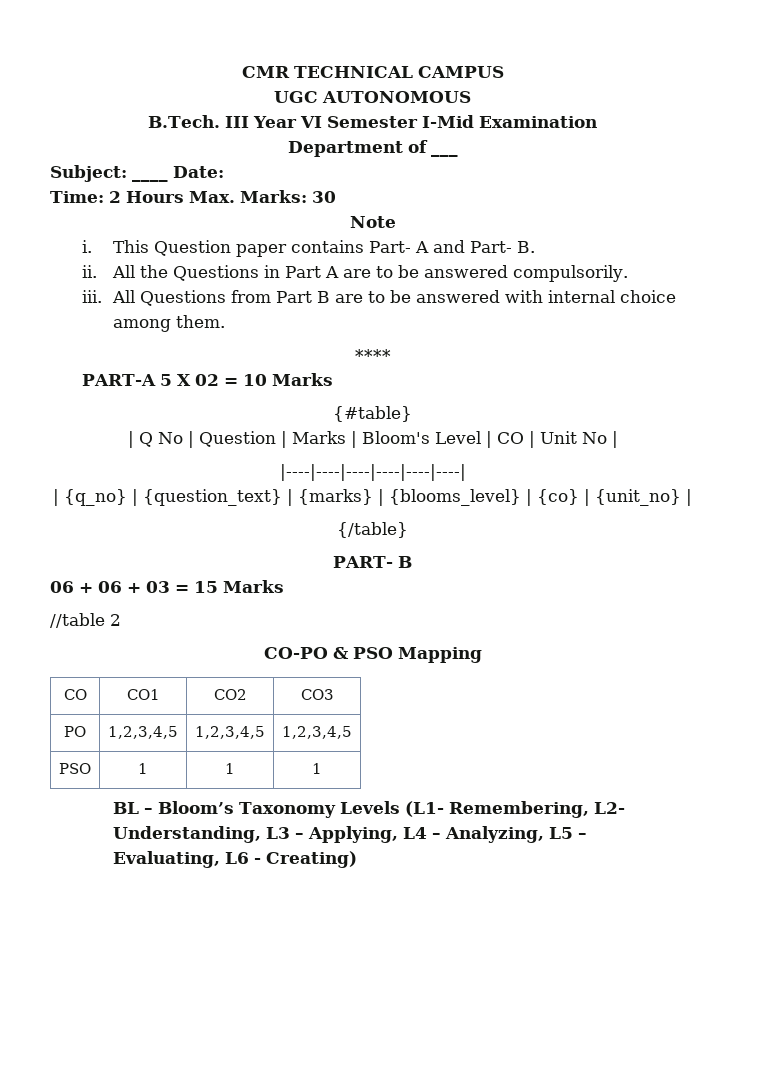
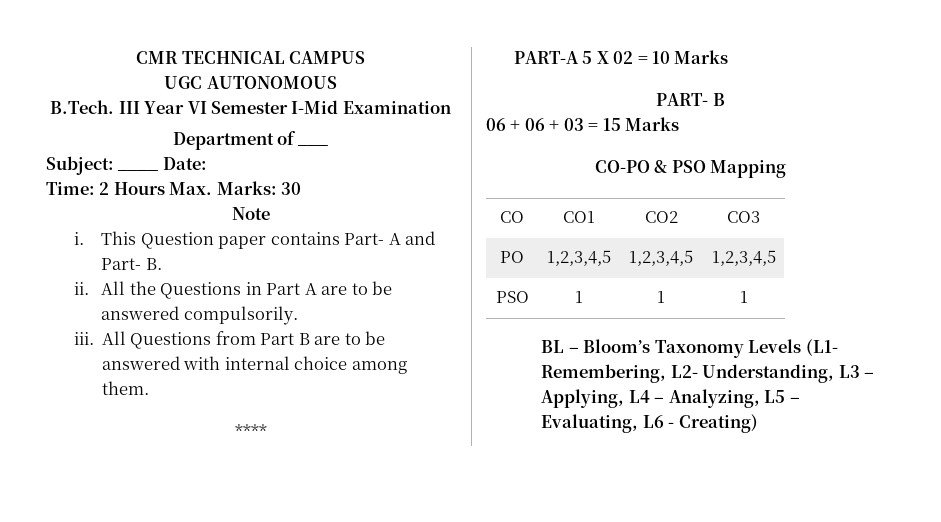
[333,406,412,422] [127,431,618,448] [279,464,466,481] [53,489,692,506] [337,522,408,538] // {#table} // | Q No | Question | Marks | Bloom's Level | CO | Unit No | // |----|----|----|----|----|----| // | {q_no} | {question_text} | {marks} | {blooms_level} | {co} | {unit_no} | // {/table} -> (729, 57) none
[50,613,121,628] // //table 2 -> (680, 124) none

